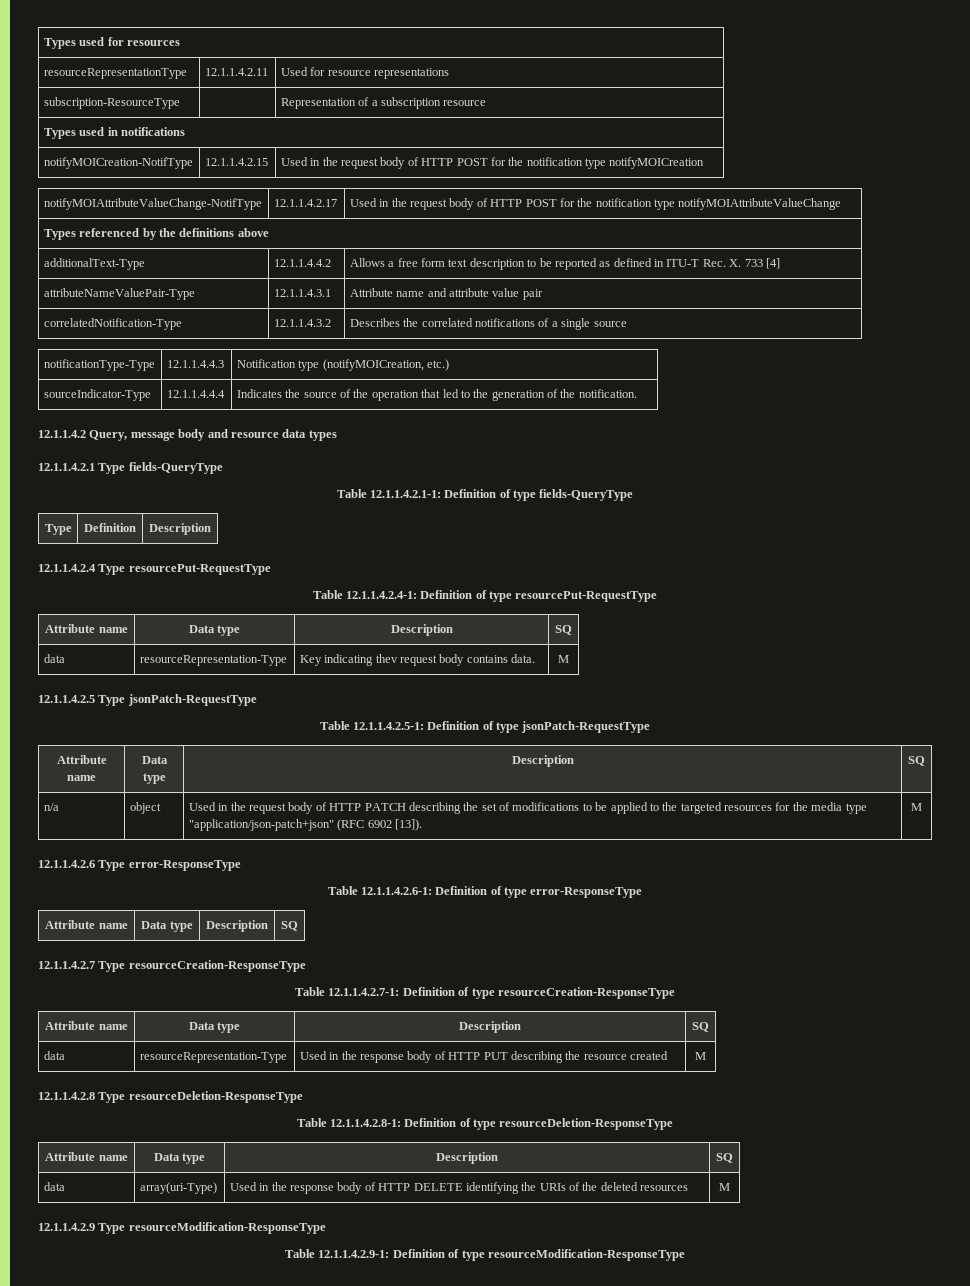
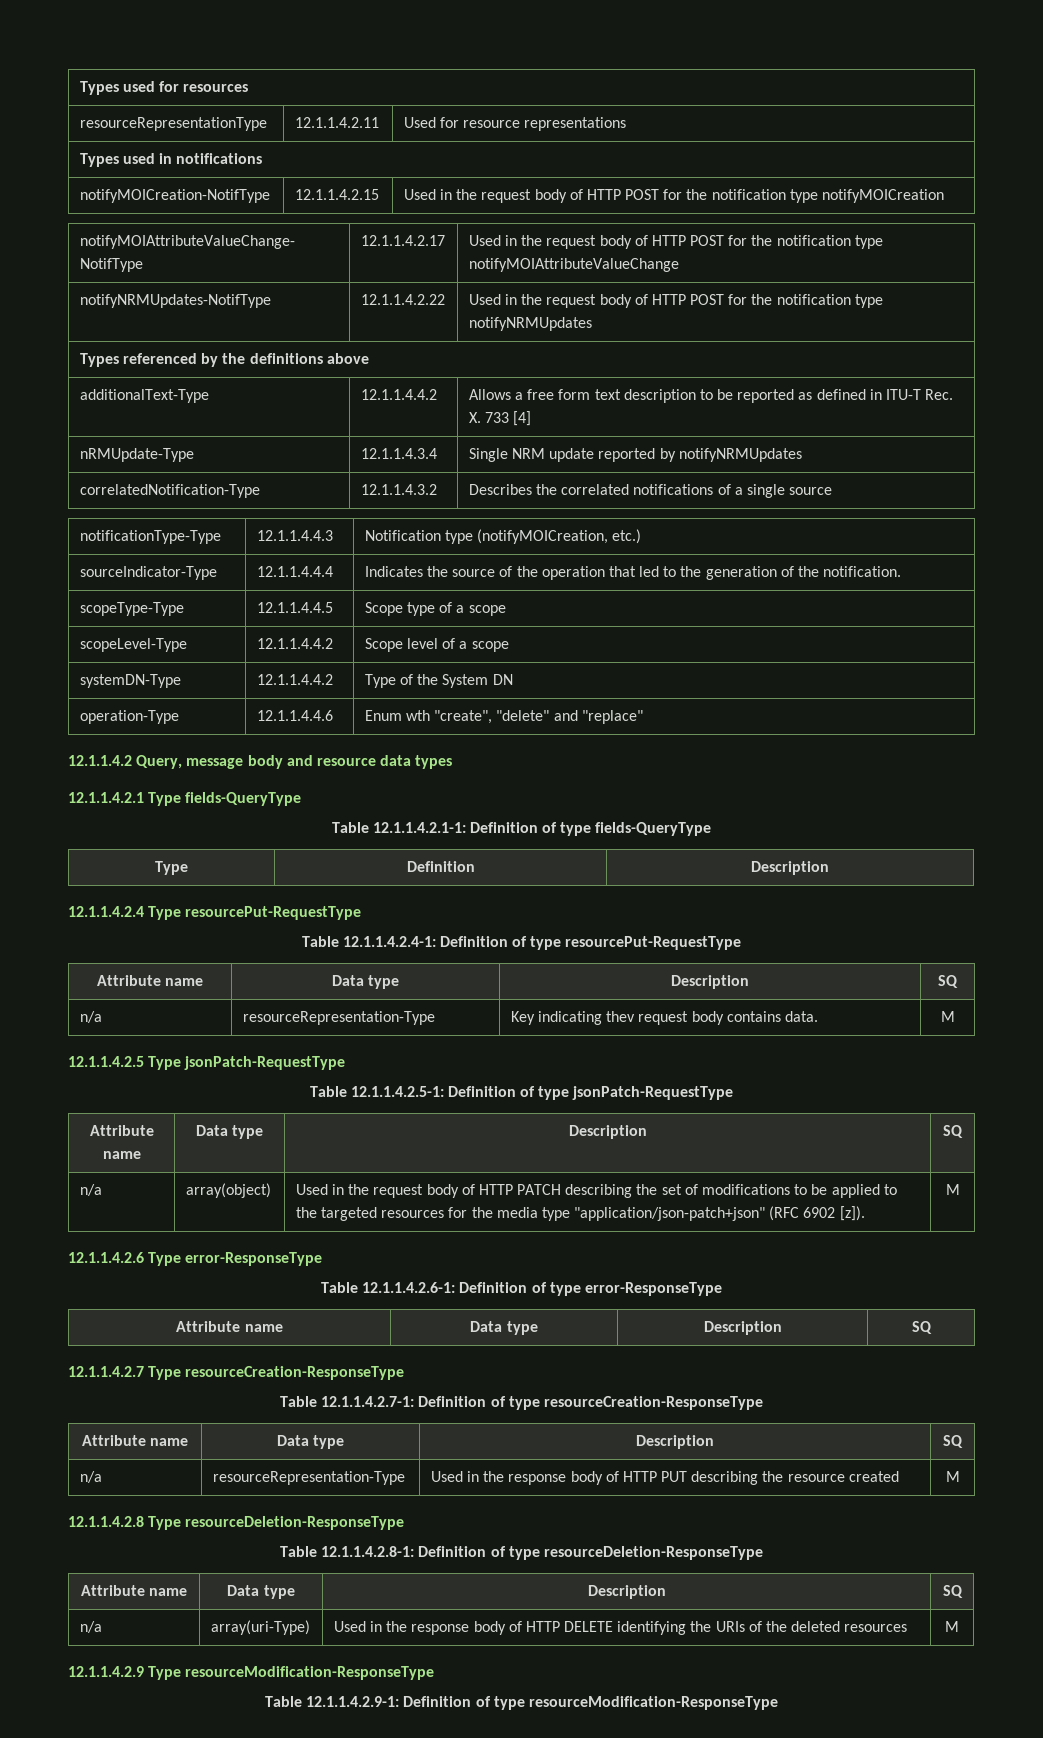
[43,97,180,109] [280,97,487,109] // subscription-ResourceType | | Representation of a subscription resource -> (627, 124) none
(842, 204) none -> [79,294,271,308] [360,294,445,305] [468,294,883,308] [468,317,592,331] // notifyNRMUpdates-NotifType | 12.1.1.4.2.22 | Used in the request body of HTTP POST for the notification type notifyNRMUpdates
[43,288,195,300] [273,289,331,297] [349,288,543,300] attributeNameValuePair-Type | 12.1.1.4.3.1 | Attribute name and attribute value pair -> [79,448,194,462] [360,448,437,459] [468,448,802,462] nRMUpdate-Type | 12.1.1.4.3.4 | Single NRM update reported by notifyNRMUpdates
(637, 393) none -> [79,602,184,616] [256,602,333,613] [364,602,506,616] [79,638,187,652] [256,638,333,649] [364,638,509,652] [79,674,181,688] [256,674,333,685] [364,674,513,688] [79,710,179,724] [256,710,333,721] [364,710,643,724] // scopeType-Type | 12.1.1.4.4.5 | Scope type of a scope // scopeLevel-Type | 12.1.1.4.4.2 | Scope level of a scope // systemDN-Type | 12.1.1.4.4.2 | Type of the System DN // operation-Type | 12.1.1.4.4.6 | Enum wth "create", "delete" and "replace"
[43,654,65,663] data -> [79,1011,102,1023] n/a
[129,802,161,814] object -> [185,1183,271,1198] array(object)
[395,819,423,831] [13]). -> [839,1206,865,1221] [z]).
[43,1051,65,1060] data -> [79,1471,102,1483] n/a
[43,1182,65,1191] data -> [79,1621,102,1633] n/a

